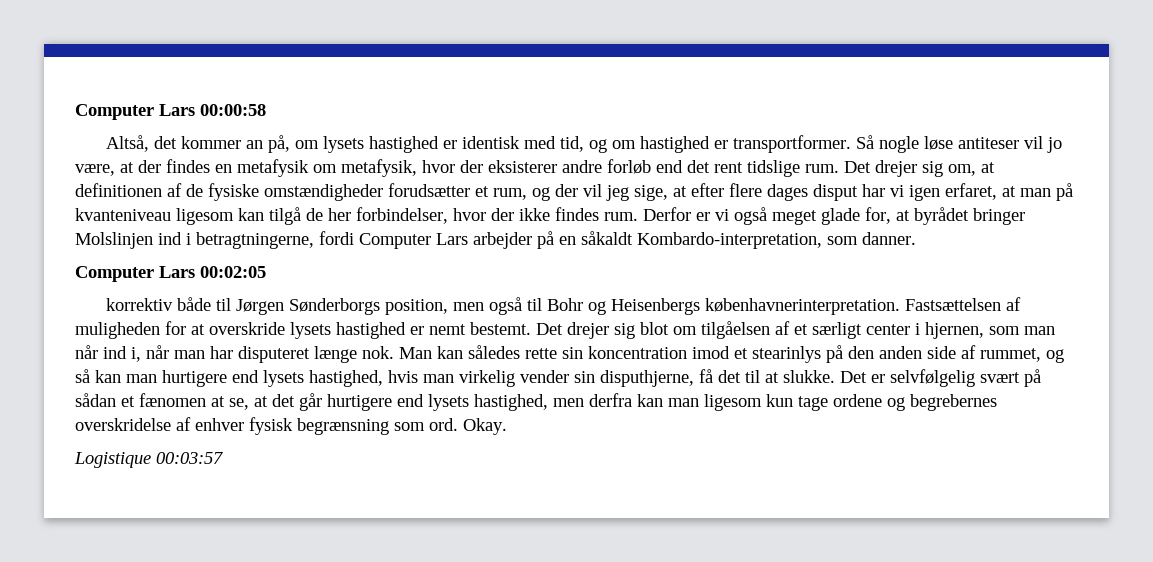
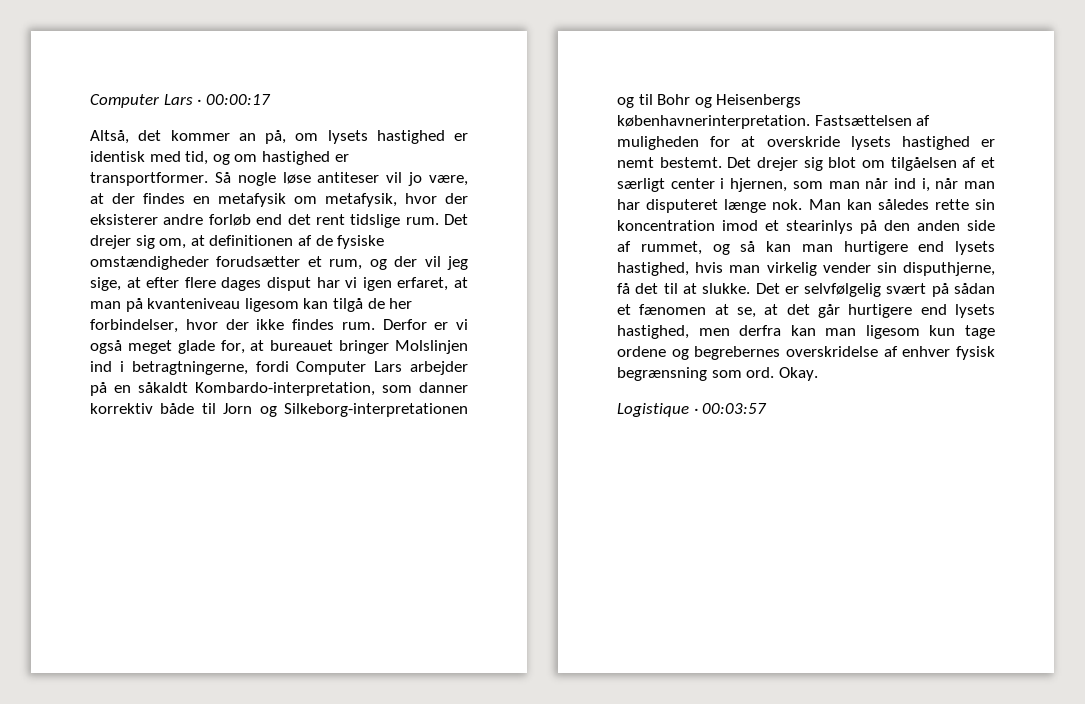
[75,104,266,120] Computer Lars 00:00:58 -> [90,94,271,108] Computer Lars · 00:00:17
[914,207,969,225] byrådet -> [270,340,334,351] bureauet
[862,232,916,245] [75,266,266,282] [106,297,523,315] danner. // Computer Lars 00:02:05 // korrektiv både til Jørgen Sønderborgs position, men også -> [419,382,468,393] [90,403,468,417] [617,97,634,108] danner korrektiv både til Jorn og Silkeborg-interpretationen og
(151, 460) none -> [693,408,698,414] ·

